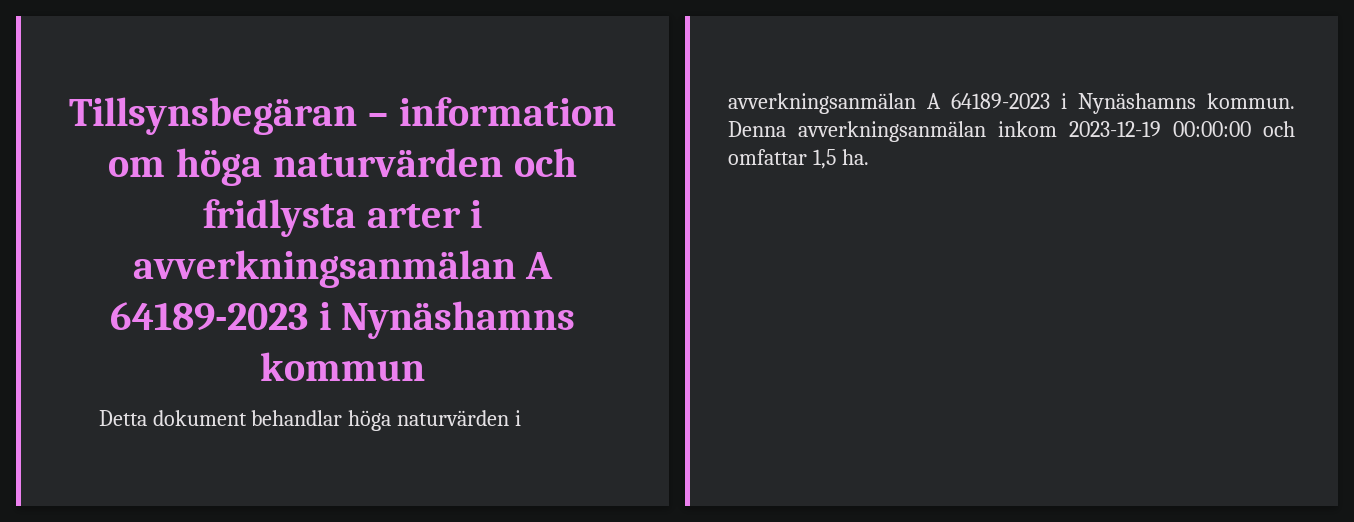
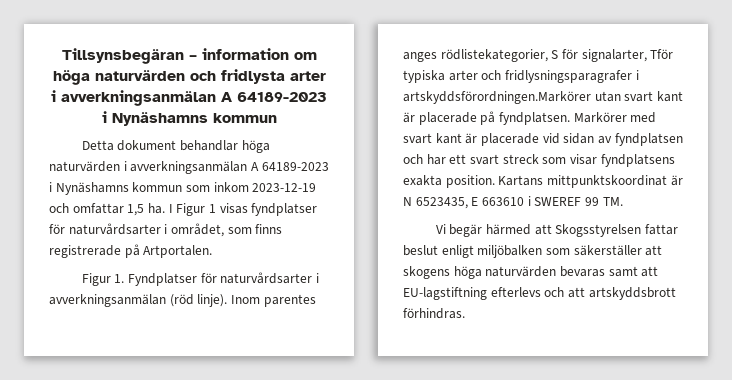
[1207,93,1295,109] [728,121,986,142] kommun. Denna avverkningsanmälan -> [132,182,210,192] kommun som
[1173,121,1251,137] 00:00:00 -> (317, 187) none
(869, 157) none -> [168,203,318,216] [49,223,283,237] [49,244,213,258] [81,272,320,286] [49,294,316,307] [403,49,674,62] [403,70,639,83] [403,91,683,104] [403,111,657,125] [403,133,683,146] [403,154,675,167] [403,175,683,188] [403,196,623,209] [435,224,679,237] [403,245,663,258] [403,266,659,279] [403,287,676,300] [403,308,465,319] I Figur 1 visas fyndplatser för naturvårdsarter i området, som finns registrerade på Artportalen. // Figur 1. Fyndplatser för naturvårdsarter i avverkningsanmälan (röd linje). Inom parentes anges rödlistekategorier, S för signalarter, Tför typiska arter och fridlysningsparagrafer i artskyddsförordningen.Markörer utan svart kant är placerade på fyndplatsen. Markörer med svart kant är placerade vid sidan av fyndplatsen och har ett svart streck som visar fyndplatsens exakta position. Kartans mittpunktskoordinat är N 6523435, E 663610 i SWEREF 99 TM. // Vi begär härmed att Skogsstyrelsen fattar beslut enligt miljöbalken som säkerställer att skogens höga naturvärden bevaras samt att EU-lagstiftning efterlevs och att artskyddsbrott förhindras.

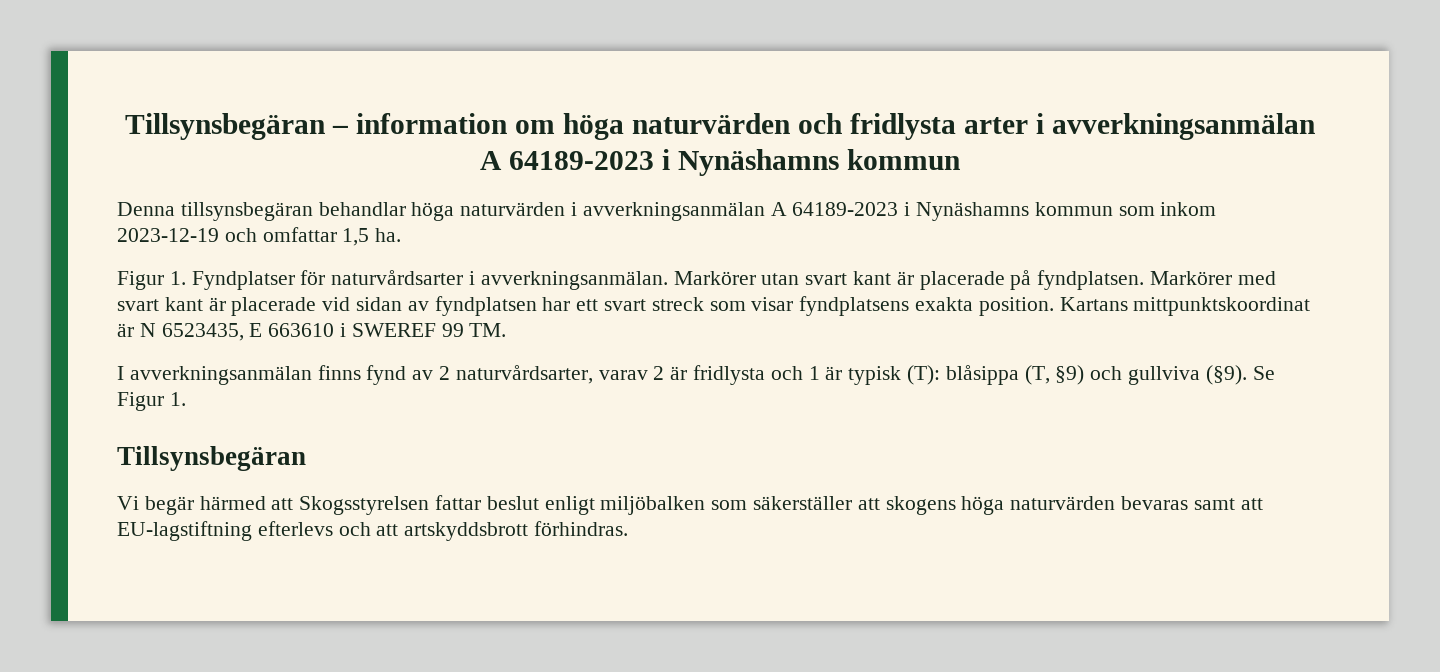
[81,140,177,151] Detta dokument -> [117,202,313,221] Denna tillsynsbegäran
[168,203,318,216] [49,223,283,237] [49,244,213,258] I Figur 1 visas fyndplatser för naturvårdsarter i området, som finns registrerade på Artportalen. -> (402, 235) none
[49,294,316,307] [403,49,674,62] [403,70,639,83] [403,91,591,104] avverkningsanmälan (röd linje). Inom parentes anges rödlistekategorier, S för signalarter, Tför typiska arter och fridlysningsparagrafer i artskyddsförordningen.Markörer -> [480,271,756,290] avverkningsanmälan. Markörer
[403,154,423,164] och -> (537, 306) none
(623, 201) none -> [117,365,1275,385] [117,392,186,411] [117,446,306,471] // I avverkningsanmälan finns fynd av 2 naturvårdsarter, varav 2 är fridlysta och 1 är typisk (T): blåsippa (T, §9) och gullviva (§9). Se Figur 1. // Tillsynsbegäran

